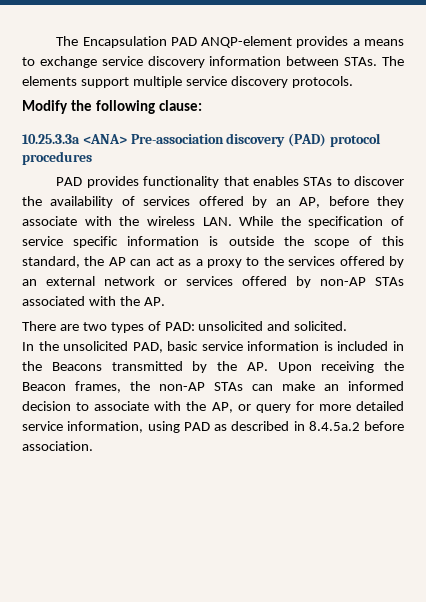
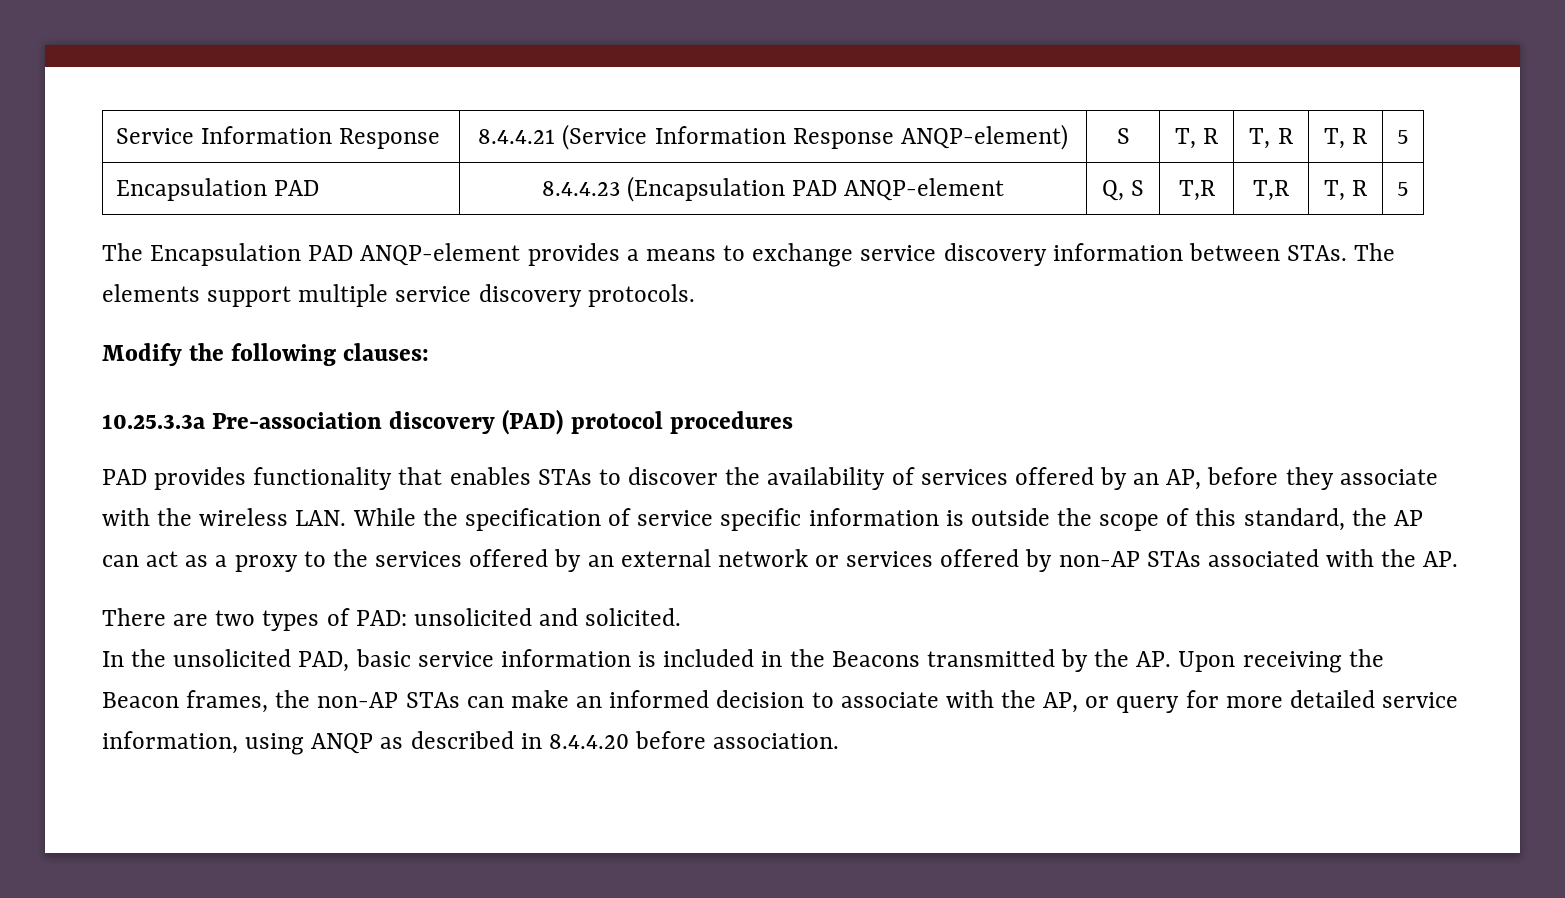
(56, 41) none -> [115,126,441,149] [478,124,1068,150] [1116,128,1130,144] [1174,128,1219,149] [1249,128,1293,149] [1323,128,1368,149] [1397,130,1409,144] [115,178,320,201] [541,176,1005,202] [1101,180,1145,201] [1178,180,1215,201] [1253,180,1289,201] [1323,180,1368,201] [1397,182,1409,196] Service Information Response | 8.4.4.21 (Service Information Response ANQP-element) | S | T, R | T, R | T, R | 5 // Encapsulation PAD | 8.4.4.23 (Encapsulation PAD ANQP-element | Q, S | T,R | T,R | T, R | 5 //
[158,100,202,111] clause: -> [343,343,430,361] clauses:
[82,134,127,144] <ANA> -> (205, 421) none
[183,422,210,431] PAD -> [311,733,374,754] ANQP
[308,421,360,431] 8.4.5a.2 -> [548,734,629,749] 8.4.4.20

